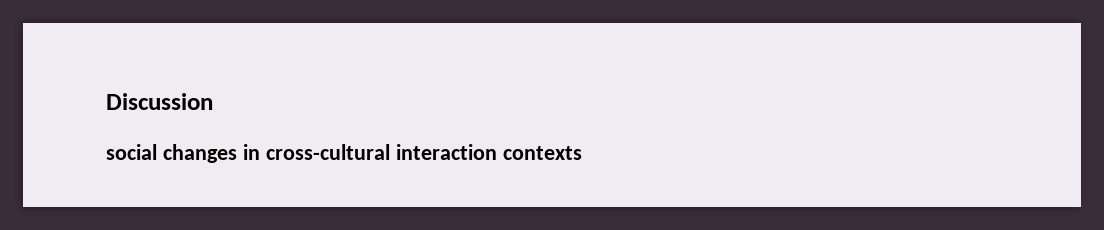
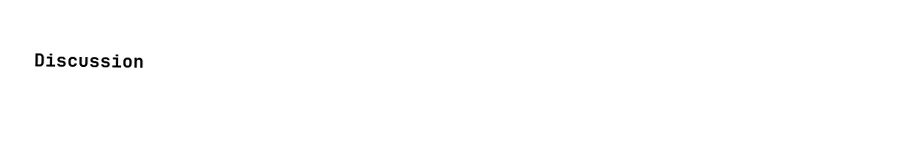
[106,144,582,163] // social changes in cross-cultural interaction contexts -> (145, 60) none

